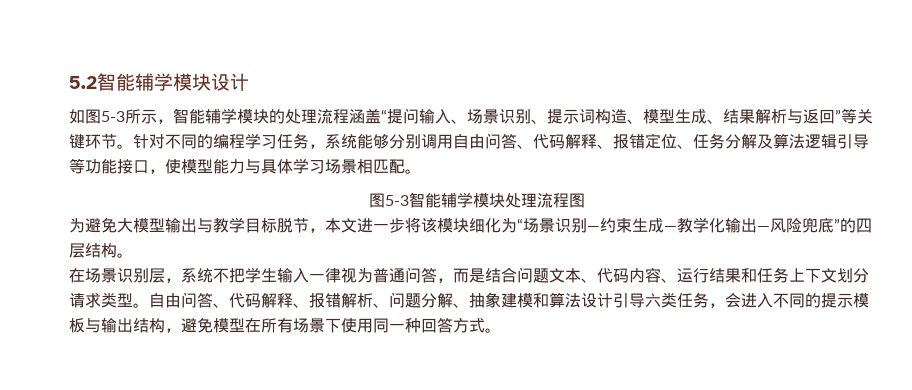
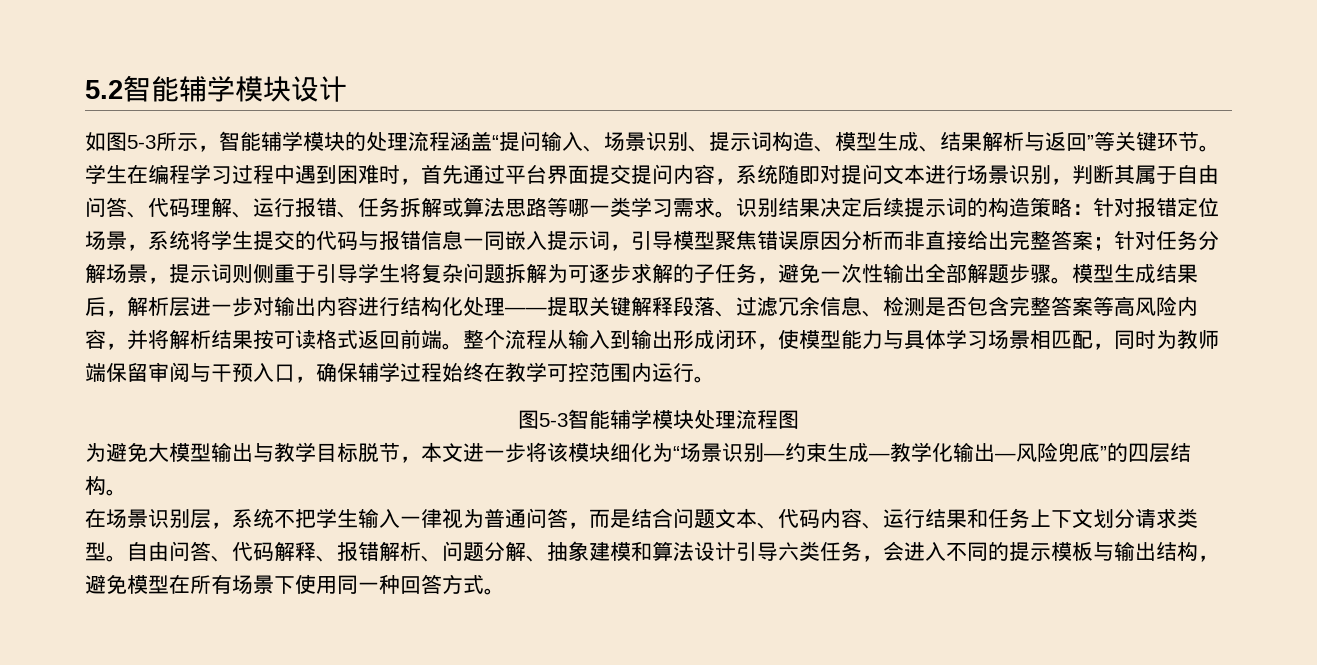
[133,133,869,149] [69,158,149,174] 针对不同的编程学习任务，系统能够分别调用自由问答、代码解释、报错定位、任务分解及算法逻辑引导等功能接口 -> [85,164,1219,185] [85,197,1219,218] [85,230,1219,251] [85,263,1198,284] [85,296,1198,317] [85,329,757,350] 学生在编程学习过程中遇到困难时，首先通过平台界面提交提问内容，系统随即对提问文本进行场景识别，判断其属于自由问答、代码理解、运行报错、任务拆解或算法思路等哪一类学习需求。识别结果决定后续提示词的构造策略：针对报错定位场景，系统将学生提交的代码与报错信息一同嵌入提示词，引导模型聚焦错误原因分析而非直接给出完整答案；针对任务分解场景，提示词则侧重于引导学生将复杂问题拆解为可逐步求解的子任务，避免一次性输出全部解题步骤。模型生成结果后，解析层进一步对输出内容进行结构化处理——提取关键解释段落、过滤冗余信息、检测是否包含完整答案等高风险内容，并将解析结果按可读格式返回前端。整个流程从输入到输出形成闭环
(405, 166) none -> [1093,329,1219,350] [85,362,694,383] ，同时为教师端保留审阅与干预入口，确保辅学过程始终在教学可控范围内运行

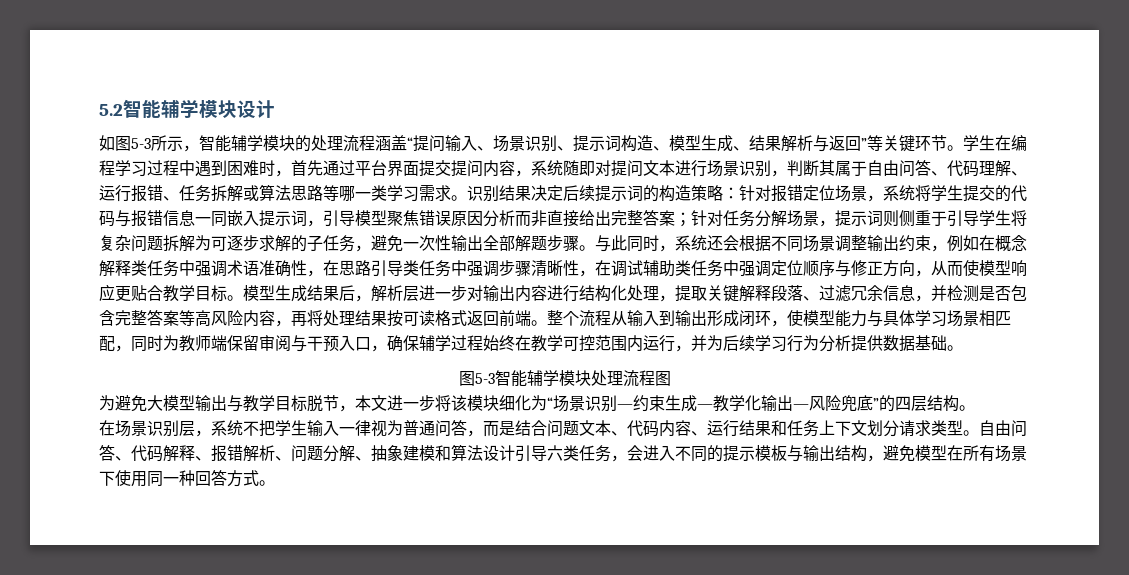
(1072, 280) none -> [595,235,1027,252] [99,260,1027,277] [99,284,243,302] 与此同时，系统还会根据不同场景调整输出约束，例如在概念解释类任务中强调术语准确性，在思路引导类任务中强调步骤清晰性，在调试辅助类任务中强调定位顺序与修正方向，从而使模型响应更贴合教学目标。
[505,307,547,314] —— -> [659,295,675,302] ，
[862,310,883,317] 、 -> [915,285,947,302] ，并
[127,329,211,350] 并将解析 -> [291,310,355,327] 再将处理
(694, 372) none -> [675,335,947,352] ，并为后续学习行为分析提供数据基础

